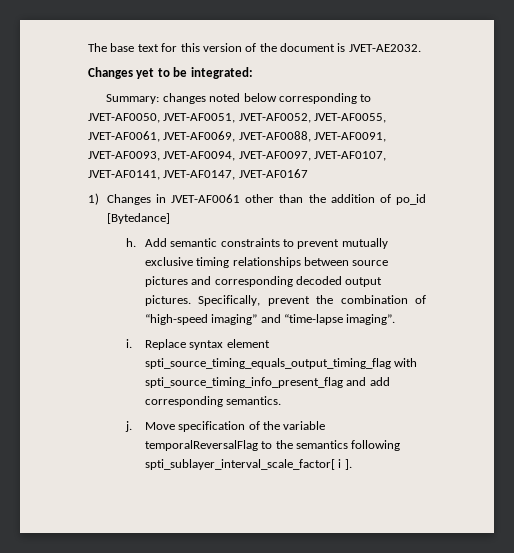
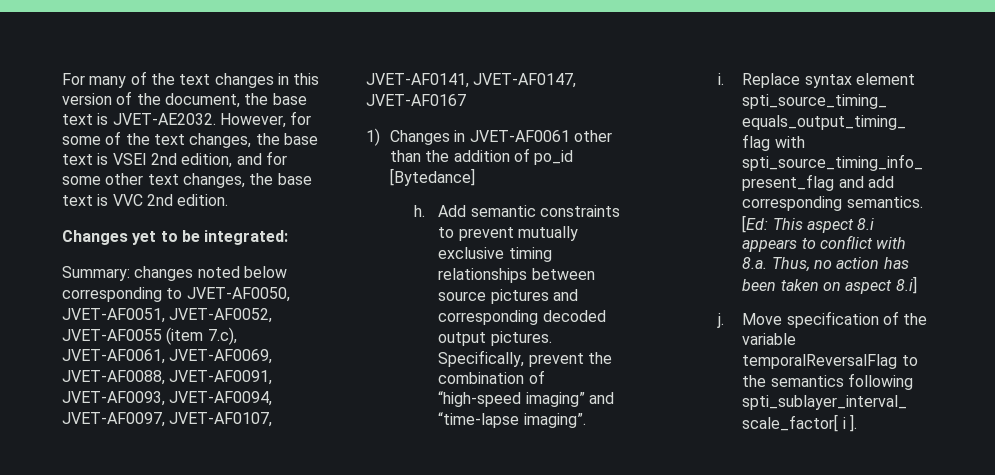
[88,43,421,52] The base text for this version of the document is JVET-AE2032. -> [62,71,320,88] [62,91,307,108] [62,111,312,128] [62,131,318,148] [62,151,287,168] [62,173,312,188] [62,194,229,206] For many of the text changes in this version of the document, the base text is JVET-AE2032. However, for some of the text changes, the base text is VSEI 2nd edition, and for some other text changes, the base text is VVC 2nd edition.
[314,113,387,123] JVET-AF0055, -> [62,327,237,345] JVET-AF0055 (item 7.c),
(282, 400) none -> [742,215,875,233] [742,235,907,252] [742,257,909,272] [742,276,917,294] [Ed: This aspect 8.i appears to conflict with 8.a. Thus, no action has been taken on aspect 8.i]

